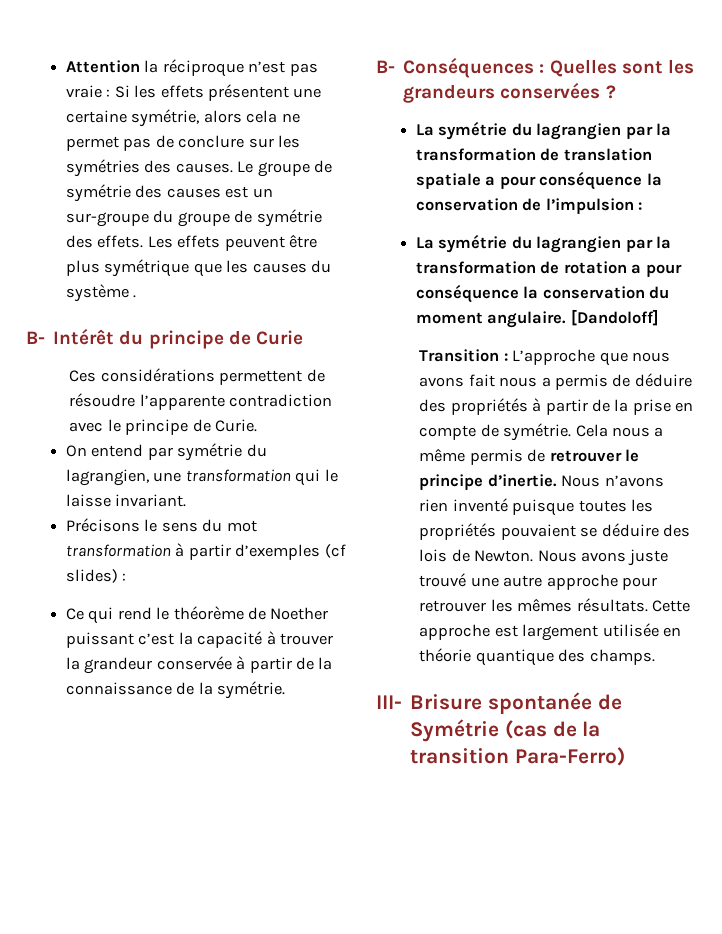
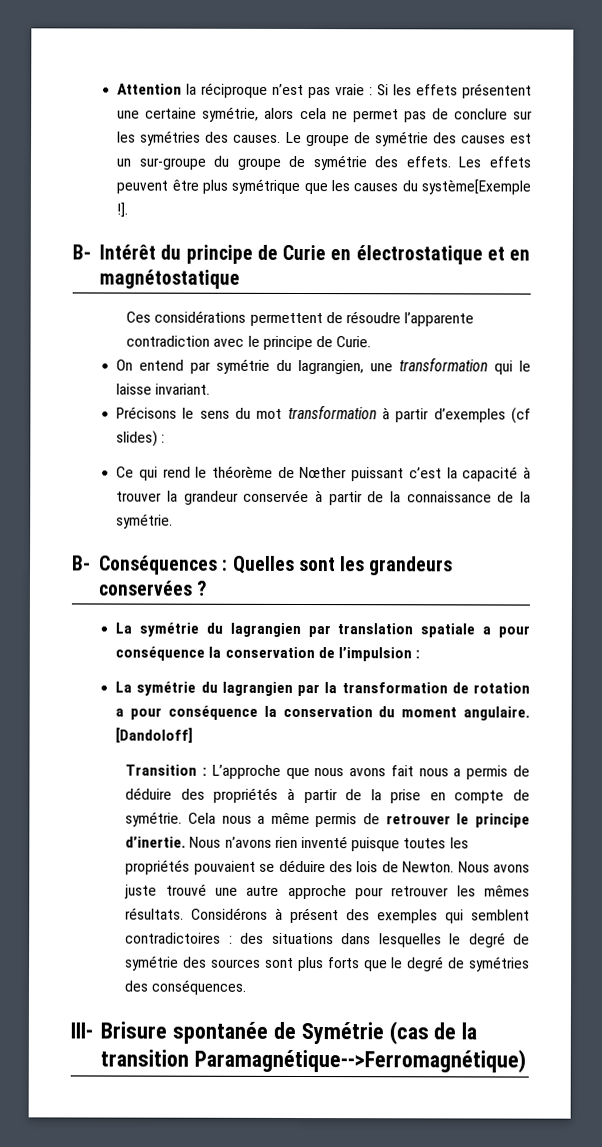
[65,284,137,302] système . -> [421,179,531,195] [116,202,129,218] système[Exemple !].
(303, 337) none -> [330,245,531,265] [99,269,241,289] en électrostatique et en magnétostatique
[270,607,329,620] Noether -> [299,466,348,479] Nœther
[656,123,672,136] [415,148,560,161] la transformation de -> (331, 631) none
[651,600,690,612] [419,623,681,641] [419,648,655,666] Cette approche est largement utilisée en théorie quantique des champs. -> [191,907,530,924] [125,932,530,948] [125,955,530,972] [124,979,248,995] Considérons à présent des exemples qui semblent contradictoires : des situations dans lesquelles le degré de symétrie des sources sont plus forts que le degré de symétries des conséquences.
[514,747,625,766] Para-Ferro) -> [193,1048,526,1073] Paramagnétique-->Ferromagnétique)

